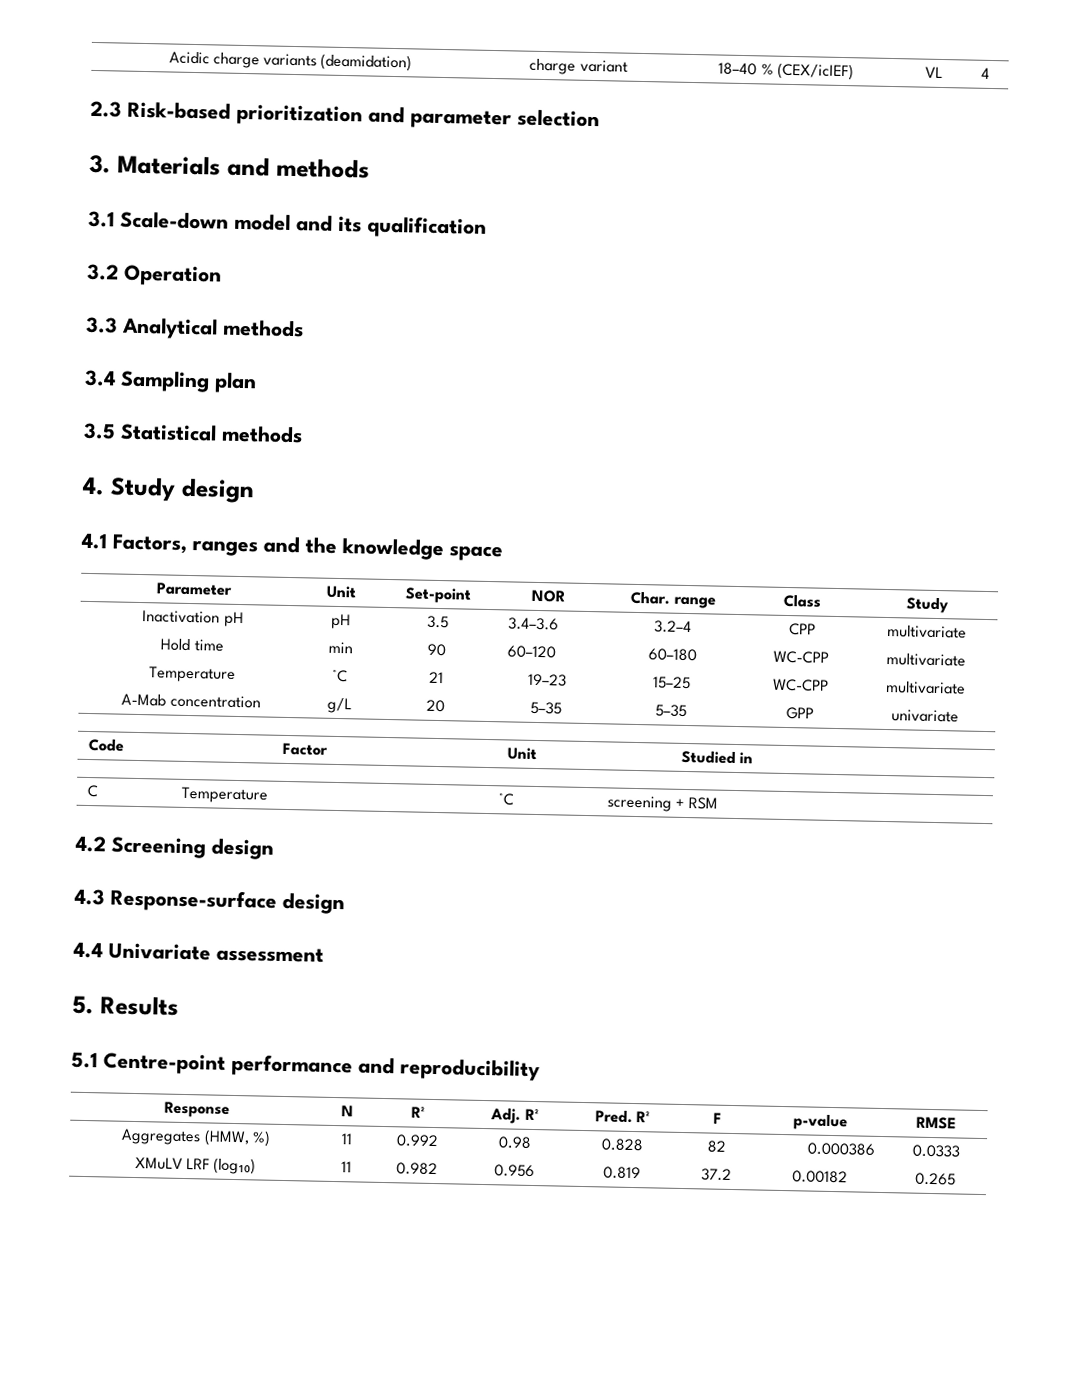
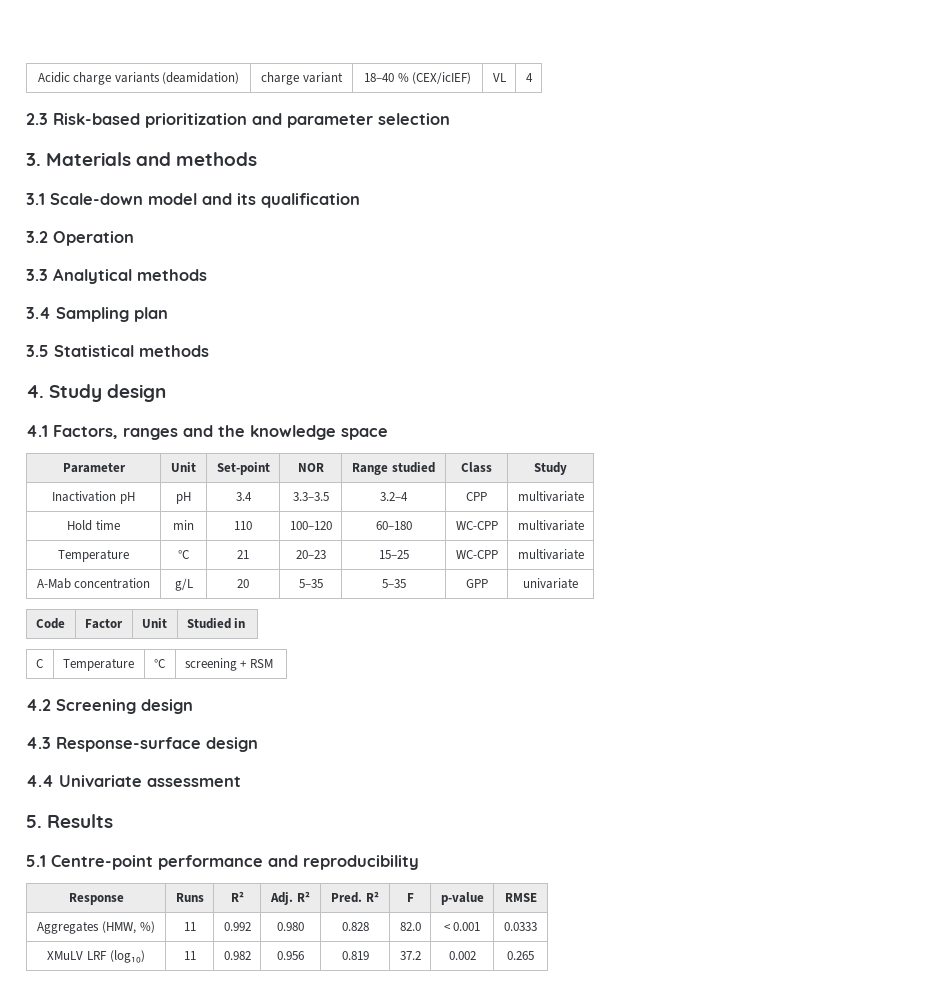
[630,591,716,609] Char. range -> [352,462,435,475] Range studied
[426,615,449,629] [507,617,559,631] 3.5 | 3.4–3.6 -> [235,492,252,501] [292,492,329,501] 3.4 | 3.3–3.5
[427,643,446,657] [506,645,556,659] 90 | 60–120 -> [234,521,252,530] [289,521,332,530] 110 | 100–120
[527,673,567,687] 19–23 -> [295,550,326,559] 20–23
[340,1105,354,1117] N -> [175,893,204,902] Runs
[497,1136,531,1149] 0.98 -> [277,922,304,931] 0.980
[706,1140,726,1153] [807,1142,876,1156] 82 | 0.000386 -> [399,922,421,931] [443,922,481,931] 82.0 | < 0.001
[791,1170,848,1184] 0.00182 -> [448,951,476,960] 0.002

